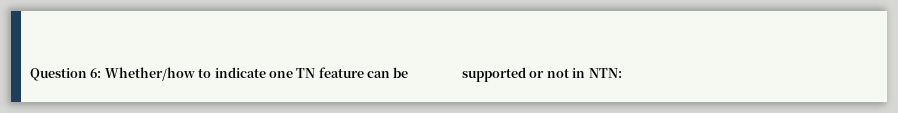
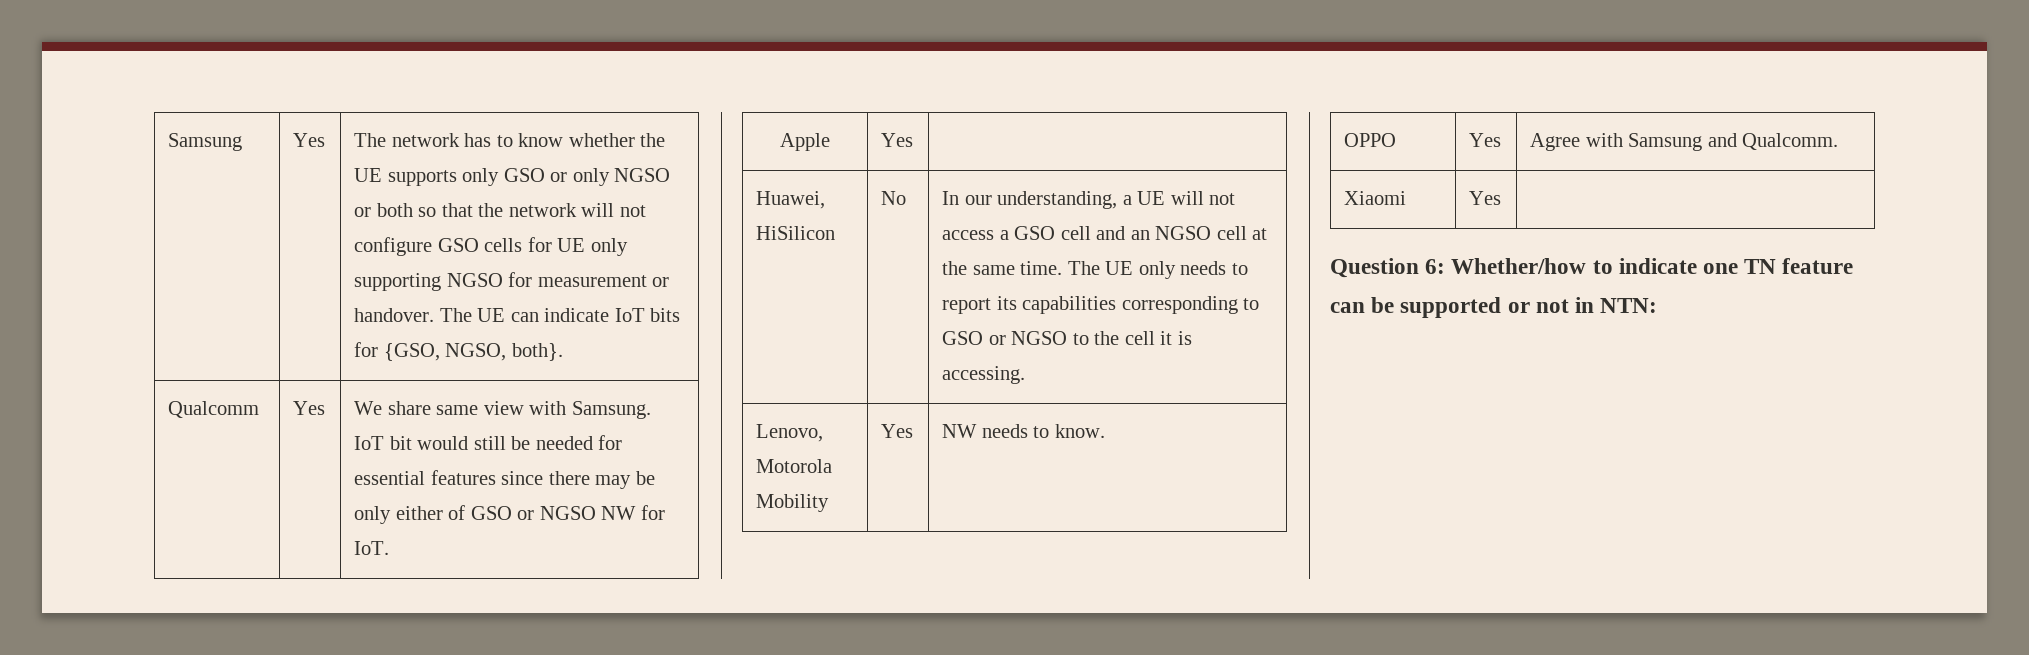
(30, 74) none -> [168,133,243,151] [293,133,326,147] [354,133,666,147] [354,168,671,186] [354,203,646,217] [354,237,628,256] [354,272,670,291] [354,308,681,322] [354,342,563,361] [168,401,260,418] [293,401,326,415] [354,401,651,419] [354,435,623,450] [354,470,655,489] [354,505,665,524] [354,541,390,555] [780,133,830,151] [881,133,914,147] [756,191,826,209] [756,226,836,240] [881,191,907,205] [942,191,1236,209] [942,226,1268,240] [942,261,1248,279] [942,296,1260,314] [942,331,1192,345] [942,366,1026,384] [756,424,824,442] [756,459,833,473] [756,494,830,512] [881,424,914,438] [942,424,1105,438] [1344,133,1397,147] [1469,133,1502,147] [1530,133,1839,151] [1344,191,1407,205] [1469,191,1502,205] Samsung | Yes | The network has to know whether the UE supports only GSO or only NGSO or both so that the network will not configure GSO cells for UE only supporting NGSO for measurement or handover. The UE can indicate IoT bits for {GSO, NGSO, both}. // Qualcomm | Yes | We share same view with Samsung. IoT bit would still be needed for essential features since there may be only either of GSO or NGSO NW for IoT. // Apple | Yes | // Huawei, HiSilicon | No | In our understanding, a UE will not access a GSO cell and an NGSO cell at the same time. The UE only needs to report its capabilities corresponding to GSO or NGSO to the cell it is accessing. // Lenovo, Motorola Mobility | Yes | NW needs to know. // OPPO | Yes | Agree with Samsung and Qualcomm. // Xiaomi | Yes | //

